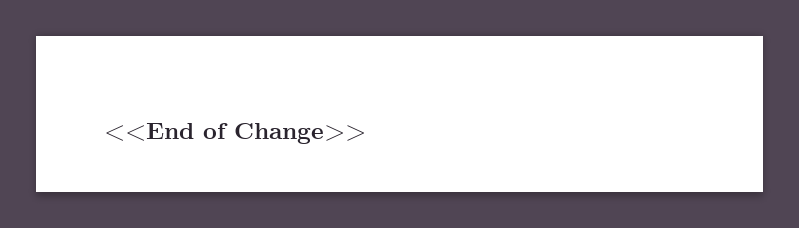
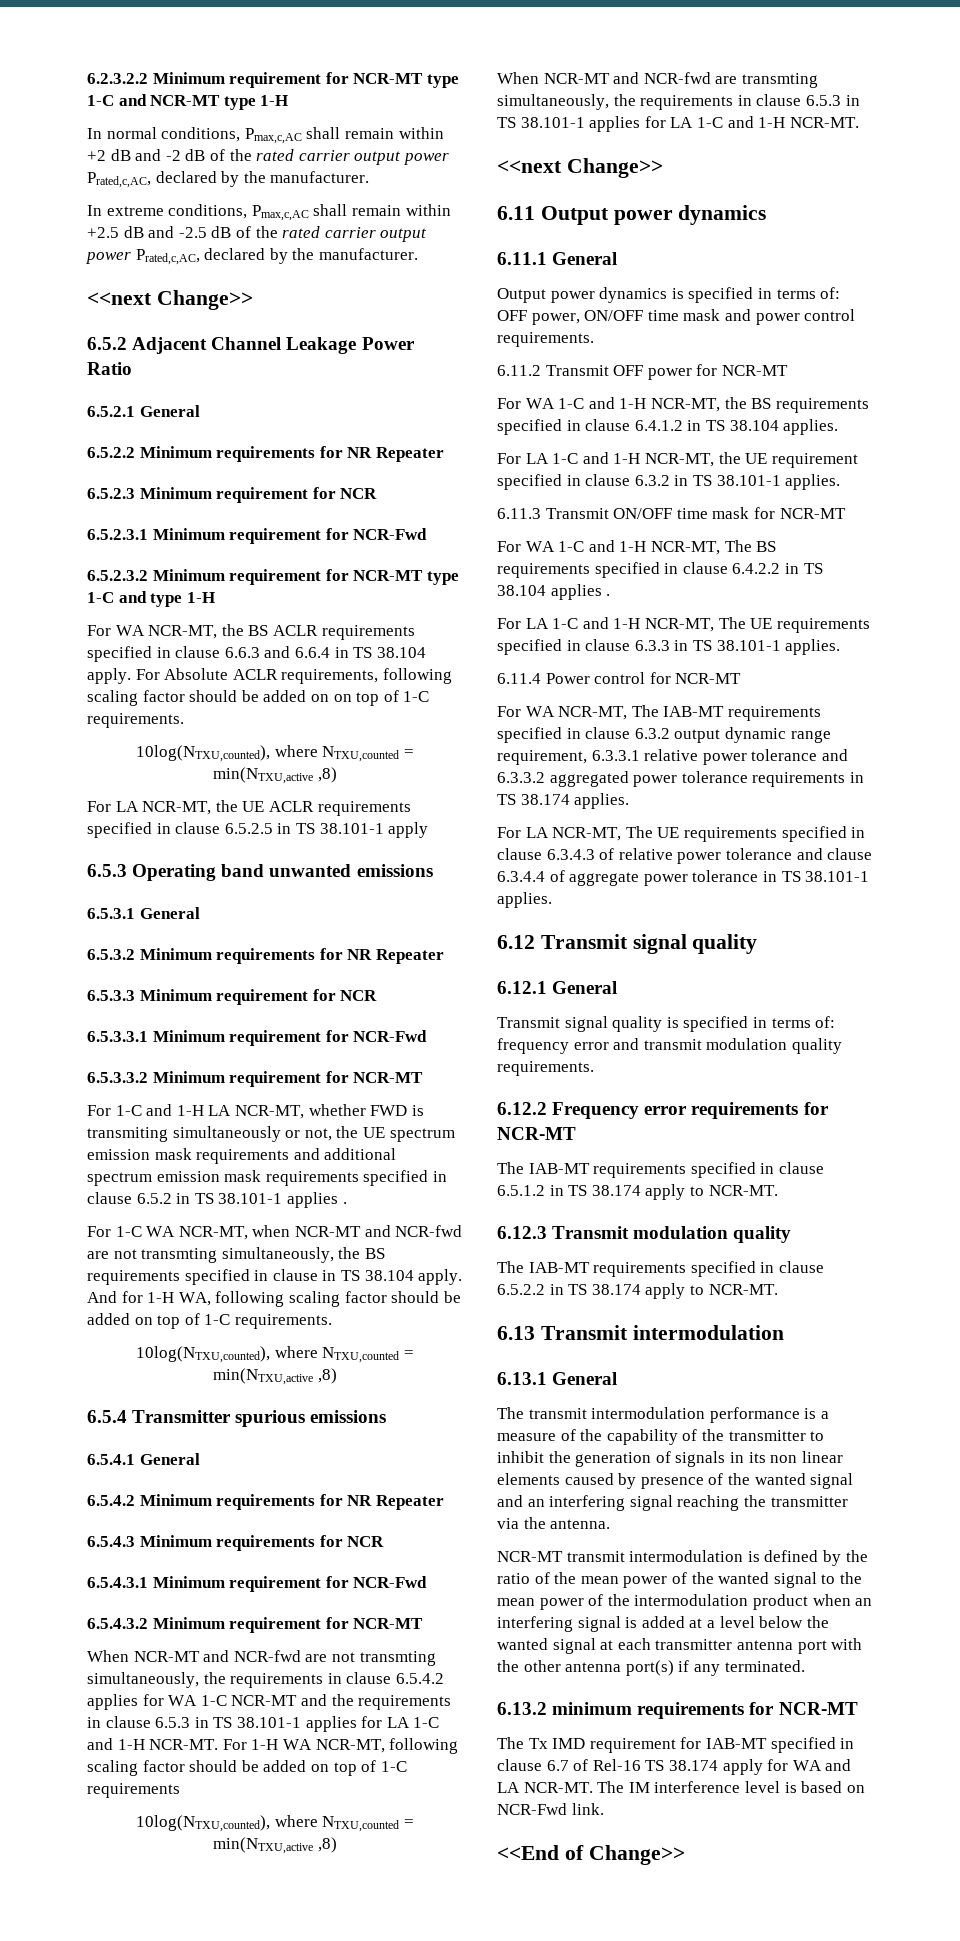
(104, 132) none -> [87,72,459,88] [87,94,289,110] [87,127,444,144] [87,149,449,165] [87,171,370,188] [87,204,451,221] [87,226,428,242] [86,248,418,265] [87,290,253,310] [87,337,415,354] [87,362,132,375] [87,405,200,417] [87,446,444,462] [87,487,378,503] [87,528,428,544] [87,569,459,585] [87,591,215,607] [87,624,415,640] [87,646,426,662] [87,668,452,684] [87,690,430,706] [87,713,184,728] [136,745,414,762] [213,767,337,784] [87,800,411,816] [87,822,429,838] [87,864,433,881] [87,907,200,919] [87,948,444,964] [87,989,378,1005] [87,1030,428,1046] [87,1071,424,1087] [87,1104,424,1119] [87,1126,455,1142] [87,1148,397,1164] [87,1170,447,1186] [87,1192,347,1208] [87,1225,463,1240] [87,1247,385,1263] [87,1269,463,1285] [87,1291,461,1307] [87,1313,332,1329] [136,1346,414,1363] [213,1368,337,1385] [87,1410,387,1427] [87,1453,200,1465] [87,1494,444,1510] [87,1535,385,1551] [87,1576,428,1592] [87,1617,424,1633] [87,1650,436,1666] [87,1672,444,1688] [87,1694,452,1710] [87,1716,440,1732] [87,1738,459,1754] [87,1760,407,1776] [87,1783,180,1798] [136,1815,414,1832] [213,1837,337,1854] [497,72,818,88] [497,94,860,110] [497,116,859,132] [497,158,663,178] [497,205,767,225] [497,252,618,265] [497,287,841,303] [497,309,856,325] [497,332,594,347] [497,364,788,380] [497,397,869,413] [497,419,839,435] [497,452,858,468] [497,474,841,490] [497,507,846,519] [497,540,777,555] [497,562,823,578] [497,584,611,600] [497,617,870,633] [497,639,841,655] [497,672,742,684] [497,705,821,721] [497,727,831,743] [497,749,848,765] [497,771,864,787] [497,793,630,809] [497,826,866,842] [497,848,873,864] [497,870,870,886] [497,892,552,908] [497,934,758,954] [497,981,618,994] [497,1016,836,1032] [497,1038,842,1054] [497,1061,594,1076] [497,1102,829,1119] [497,1127,576,1140] [497,1162,824,1178] [497,1184,778,1200] [497,1226,792,1243] [497,1261,824,1277] [497,1283,778,1299] [497,1325,784,1340] [497,1372,618,1385] [497,1407,829,1423] [497,1429,825,1445] [497,1451,843,1467] [497,1473,854,1489] [497,1495,848,1511] [497,1517,611,1529] [497,1550,868,1566] [497,1572,862,1588] [497,1594,873,1610] [497,1616,829,1632] [497,1638,863,1654] [497,1660,805,1676] [497,1702,858,1719] [497,1737,855,1753] [497,1759,852,1775] [497,1781,865,1793] [497,1803,604,1815] 6.2.3.2.2 Minimum requirement for NCR-MT type 1-C and NCR-MT type 1-H // In normal conditions, Pmax,c,AC shall remain within +2 dB and -2 dB of the rated carrier output power Prated,c,AC, declared by the manufacturer. // In extreme conditions, Pmax,c,AC shall remain within +2.5 dB and -2.5 dB of the rated carrier output power Prated,c,AC, declared by the manufacturer. // <<next Change>> // 6.5.2 Adjacent Channel Leakage Power Ratio // 6.5.2.1 General // 6.5.2.2 Minimum requirements for NR Repeater // 6.5.2.3 Minimum requirement for NCR // 6.5.2.3.1 Minimum requirement for NCR-Fwd // 6.5.2.3.2 Minimum requirement for NCR-MT type 1-C and type 1-H // For WA NCR-MT, the BS ACLR requirements specified in clause 6.6.3 and 6.6.4 in TS 38.104 apply. For Absolute ACLR requirements, following scaling factor should be added on on top of 1-C requirements. // 10log(NTXU,counted), where NTXU,counted = min(NTXU,active ,8) // For LA NCR-MT, the UE ACLR requirements specified in clause 6.5.2.5 in TS 38.101-1 apply // 6.5.3 Operating band unwanted emissions // 6.5.3.1 General // 6.5.3.2 Minimum requirements for NR Repeater // 6.5.3.3 Minimum requirement for NCR // 6.5.3.3.1 Minimum requirement for NCR-Fwd // 6.5.3.3.2 Minimum requirement for NCR-MT // For 1-C and 1-H LA NCR-MT, whether FWD is transmiting simultaneously or not, the UE spectrum emission mask requirements and additional spectrum emission mask requirements specified in clause 6.5.2 in TS 38.101-1 applies . // For 1-C WA NCR-MT, when NCR-MT and NCR-fwd are not transmting simultaneously, the BS requirements specified in clause in TS 38.104 apply. And for 1-H WA, following scaling factor should be added on top of 1-C requirements. // 10log(NTXU,counted), where NTXU,counted = min(NTXU,active ,8) // 6.5.4 Transmitter spurious emissions // 6.5.4.1 General // 6.5.4.2 Minimum requirements for NR Repeater // 6.5.4.3 Minimum requirements for NCR // 6.5.4.3.1 Minimum requirement for NCR-Fwd // 6.5.4.3.2 Minimum requirement for NCR-MT // When NCR-MT and NCR-fwd are not transmting simultaneously, the requirements in clause 6.5.4.2 applies for WA 1-C NCR-MT and the requirements in clause 6.5.3 in TS 38.101-1 applies for LA 1-C and 1-H NCR-MT. For 1-H WA NCR-MT, following scaling factor should be added on top of 1-C requirements // 10log(NTXU,counted), where NTXU,counted = min(NTXU,active ,8) // When NCR-MT and NCR-fwd are transmting simultaneously, the requirements in clause 6.5.3 in TS 38.101-1 applies for LA 1-C and 1-H NCR-MT. // <<next Change>> // 6.11 Output power dynamics // 6.11.1 General // Output power dynamics is specified in terms of: OFF power, ON/OFF time mask and power control requirements. // 6.11.2 Transmit OFF power for NCR-MT // For WA 1-C and 1-H NCR-MT, the BS requirements specified in clause 6.4.1.2 in TS 38.104 applies. // For LA 1-C and 1-H NCR-MT, the UE requirement specified in clause 6.3.2 in TS 38.101-1 applies. // 6.11.3 Transmit ON/OFF time mask for NCR-MT // For WA 1-C and 1-H NCR-MT, The BS requirements specified in clause 6.4.2.2 in TS 38.104 applies . // For LA 1-C and 1-H NCR-MT, The UE requirements specified in clause 6.3.3 in TS 38.101-1 applies. // 6.11.4 Power control for NCR-MT // For WA NCR-MT, The IAB-MT requirements specified in clause 6.3.2 output dynamic range requirement, 6.3.3.1 relative power tolerance and 6.3.3.2 aggregated power tolerance requirements in TS 38.174 applies. // For LA NCR-MT, The UE requirements specified in clause 6.3.4.3 of relative power tolerance and clause 6.3.4.4 of aggregate power tolerance in TS 38.101-1 applies. // 6.12 Transmit signal quality // 6.12.1 General // Transmit signal quality is specified in terms of: frequency error and transmit modulation quality requirements. // 6.12.2 Frequency error requirements for NCR-MT // The IAB-MT requirements specified in clause 6.5.1.2 in TS 38.174 apply to NCR-MT. // 6.12.3 Transmit modulation quality // The IAB-MT requirements specified in clause 6.5.2.2 in TS 38.174 apply to NCR-MT. // 6.13 Transmit intermodulation // 6.13.1 General // The transmit intermodulation performance is a measure of the capability of the transmitter to inhibit the generation of signals in its non linear elements caused by presence of the wanted signal and an interfering signal reaching the transmitter via the antenna. // NCR-MT transmit intermodulation is defined by the ratio of the mean power of the wanted signal to the mean power of the intermodulation product when an interfering signal is added at a level below the wanted signal at each transmitter antenna port with the other antenna port(s) if any terminated. // 6.13.2 minimum requirements for NCR-MT // The Tx IMD requirement for IAB-MT specified in clause 6.7 of Rel-16 TS 38.174 apply for WA and LA NCR-MT. The IM interference level is based on NCR-Fwd link. //

